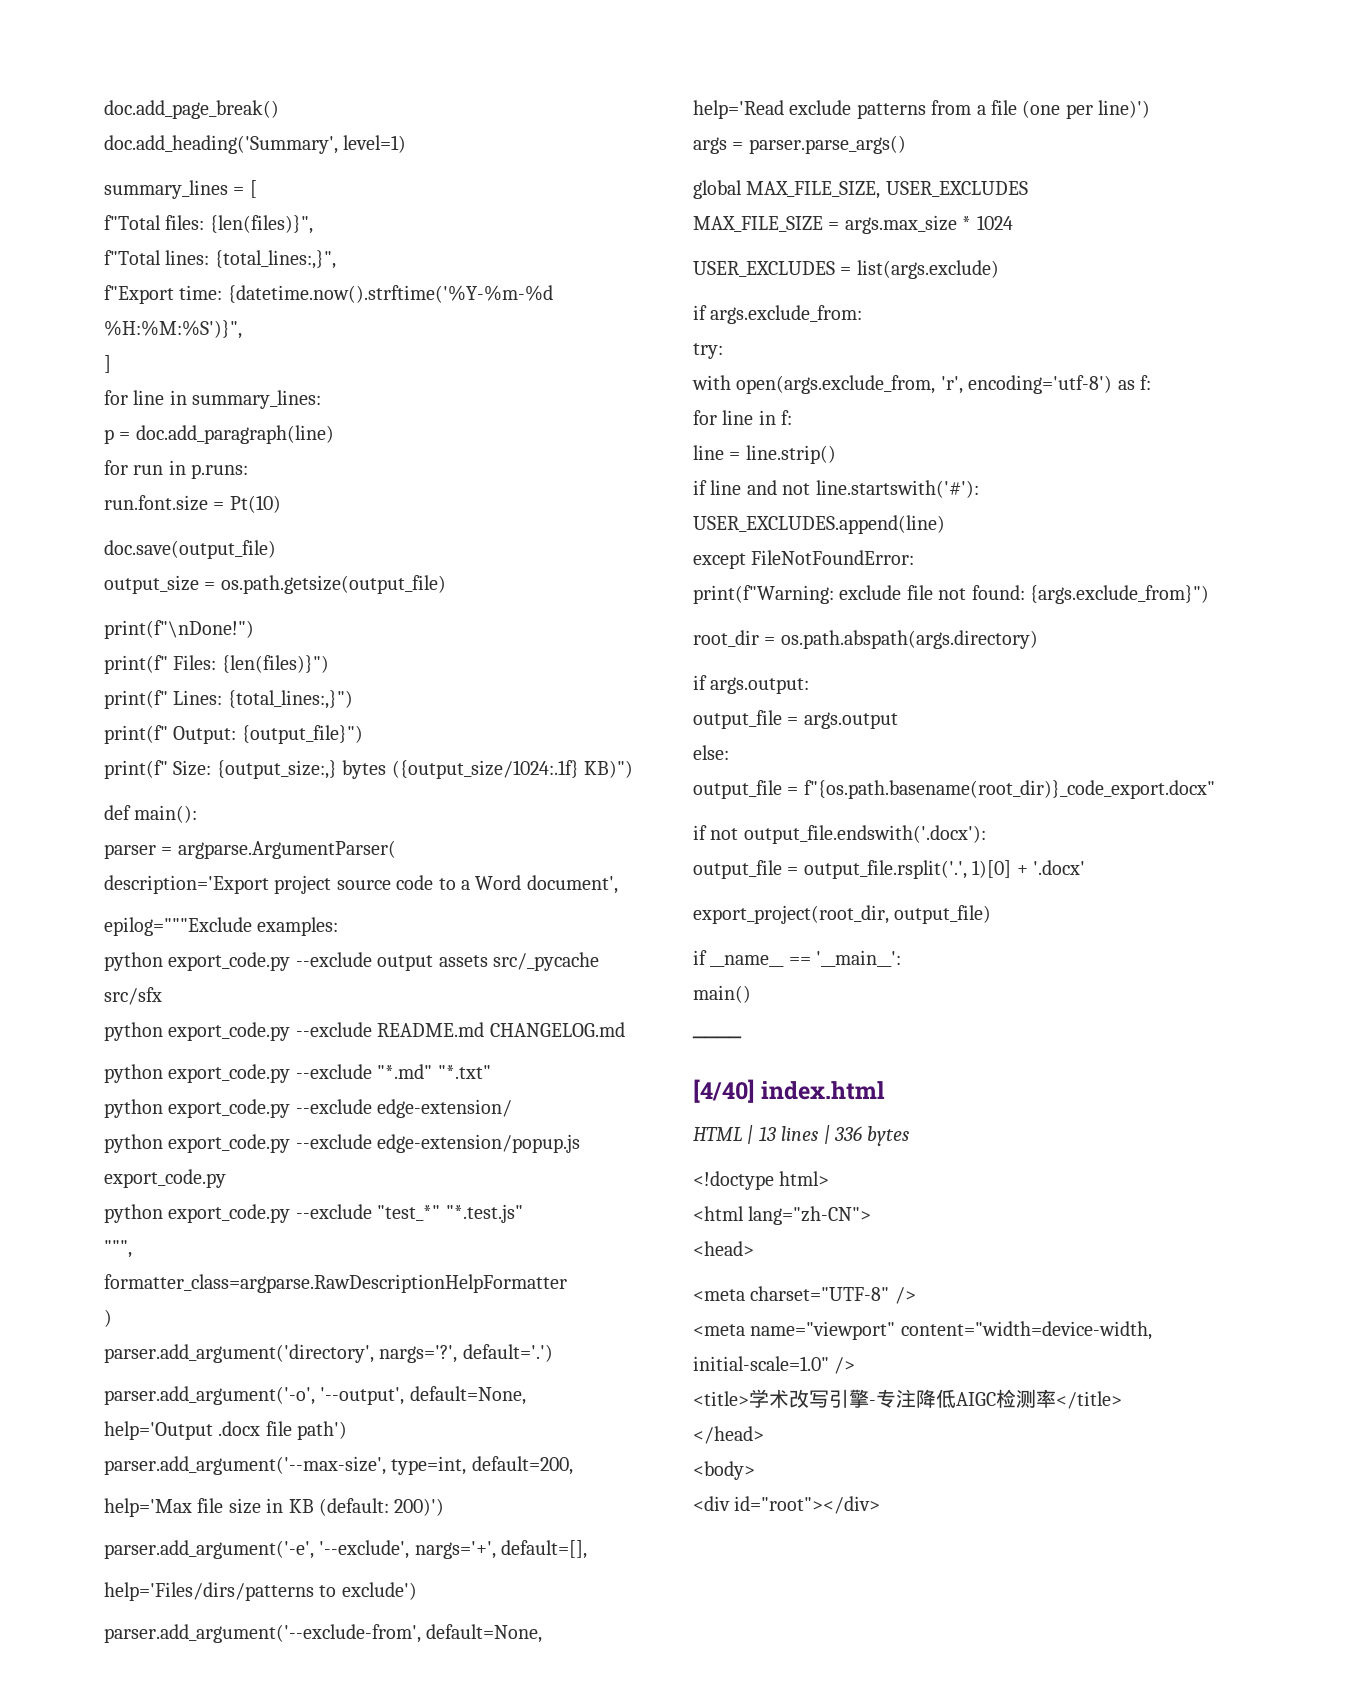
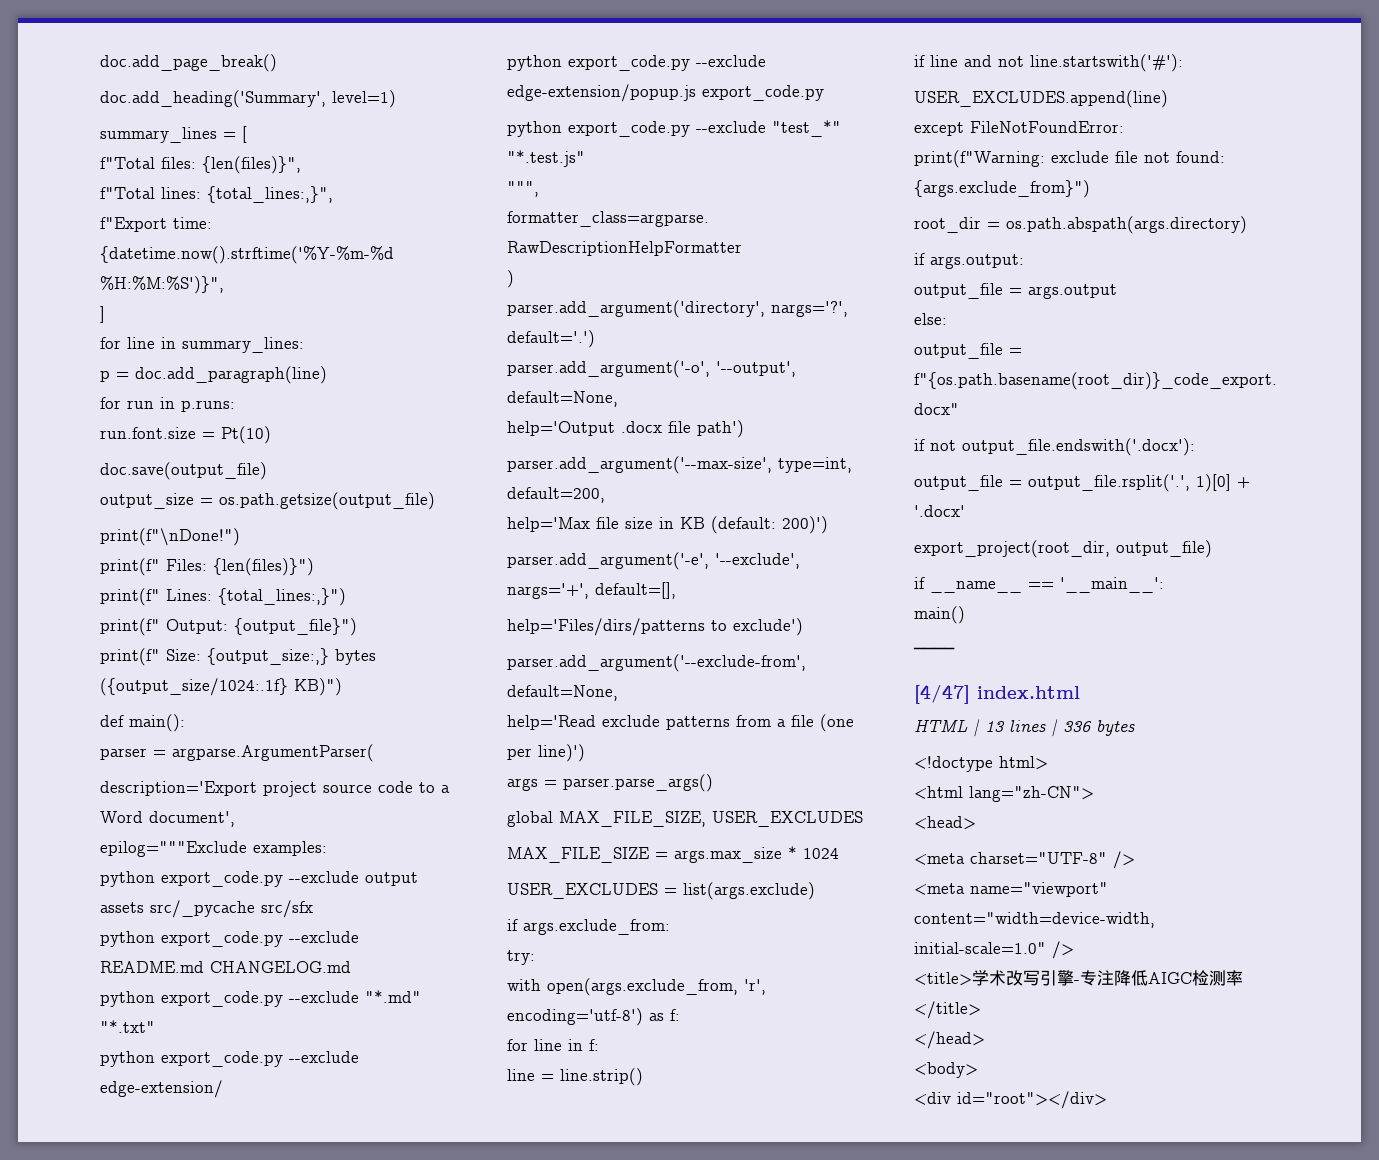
[693,1079,755,1103] [4/40] -> [914,684,970,704] [4/47]

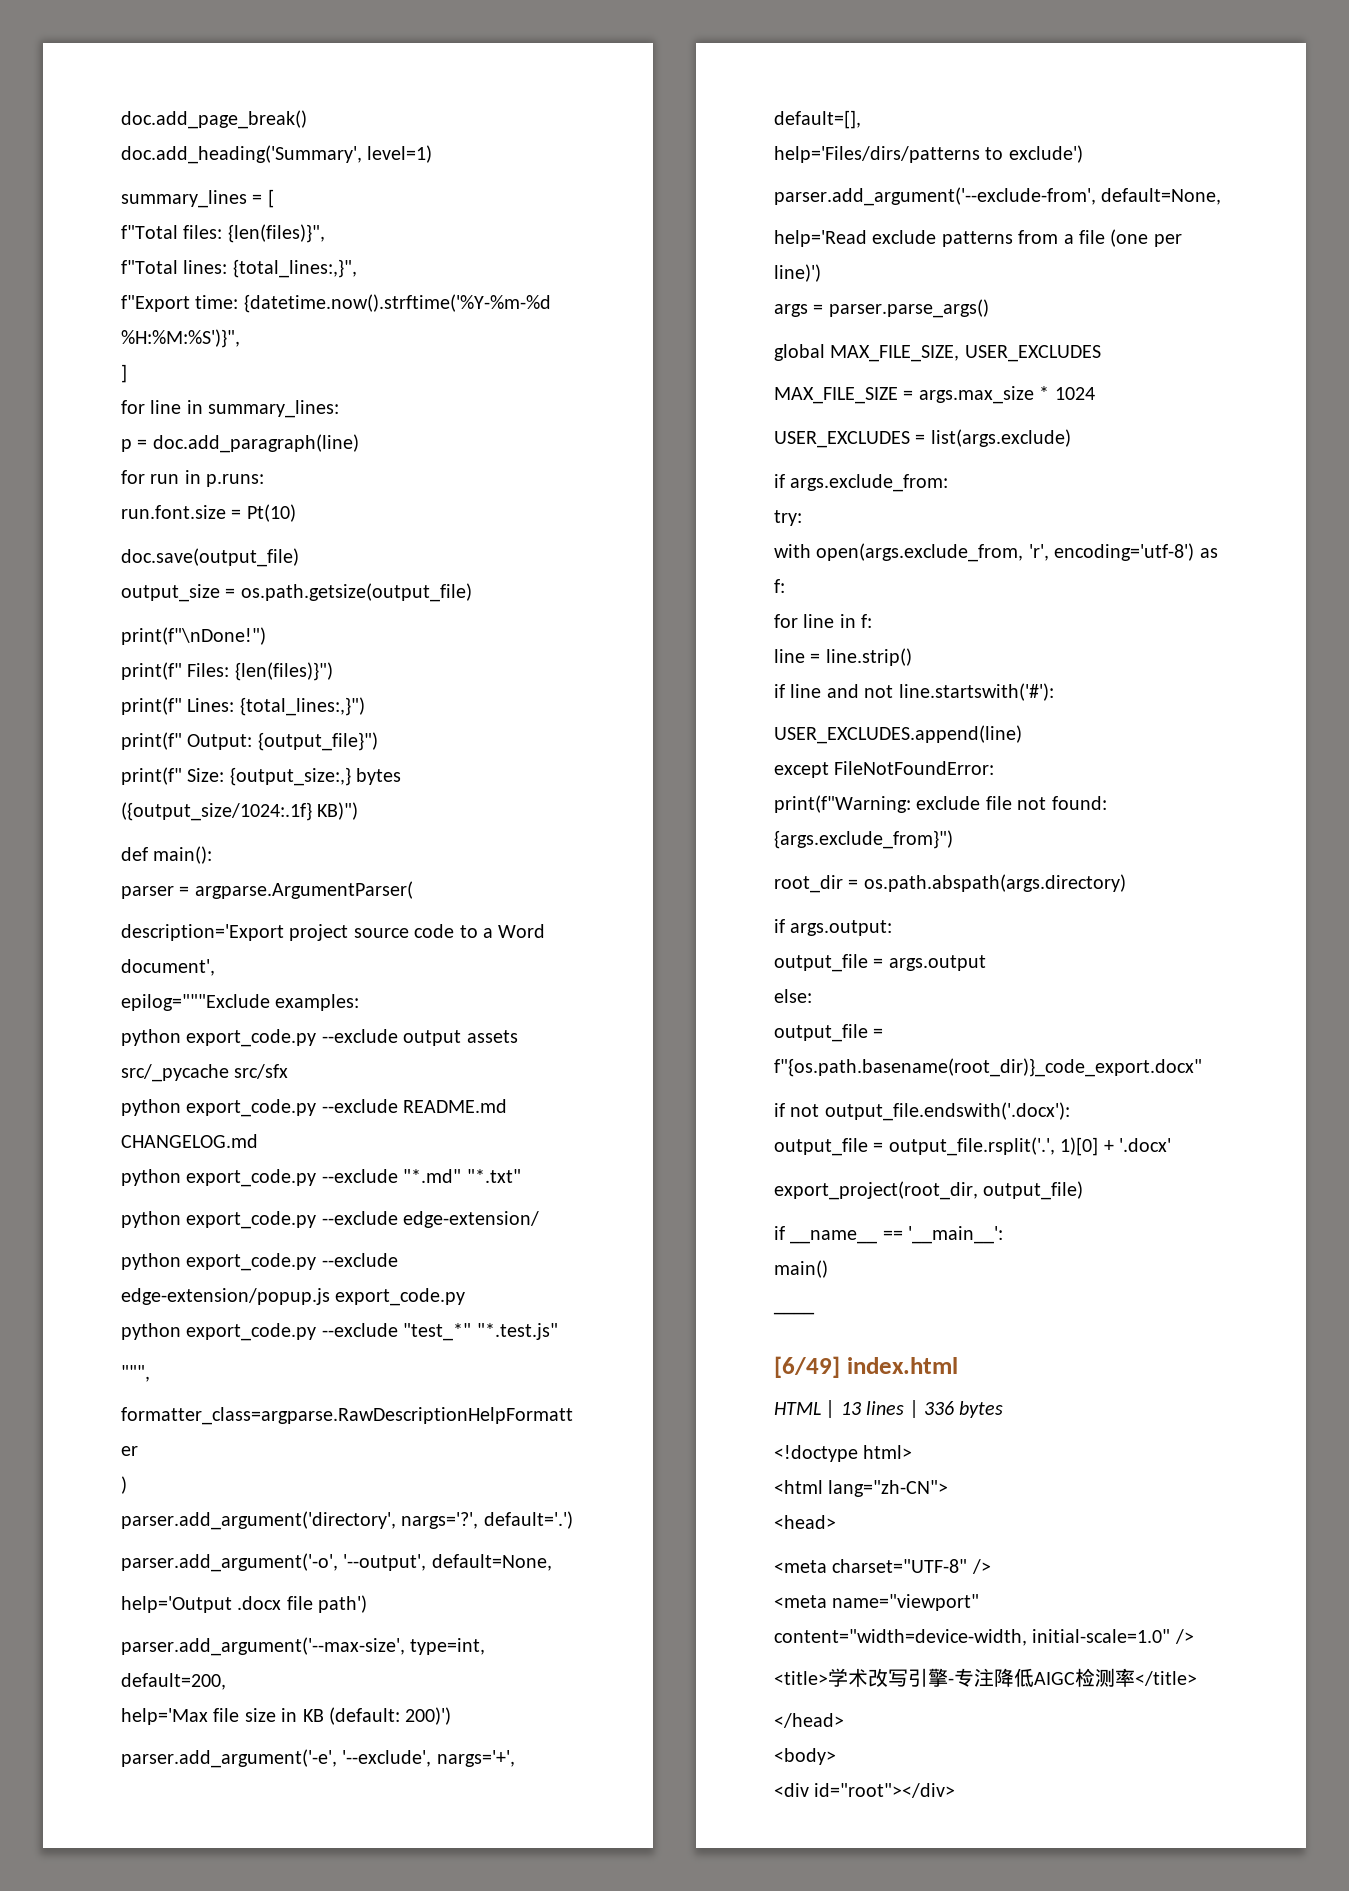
[914,684,970,704] [4/47] -> [774,1356,840,1378] [6/49]

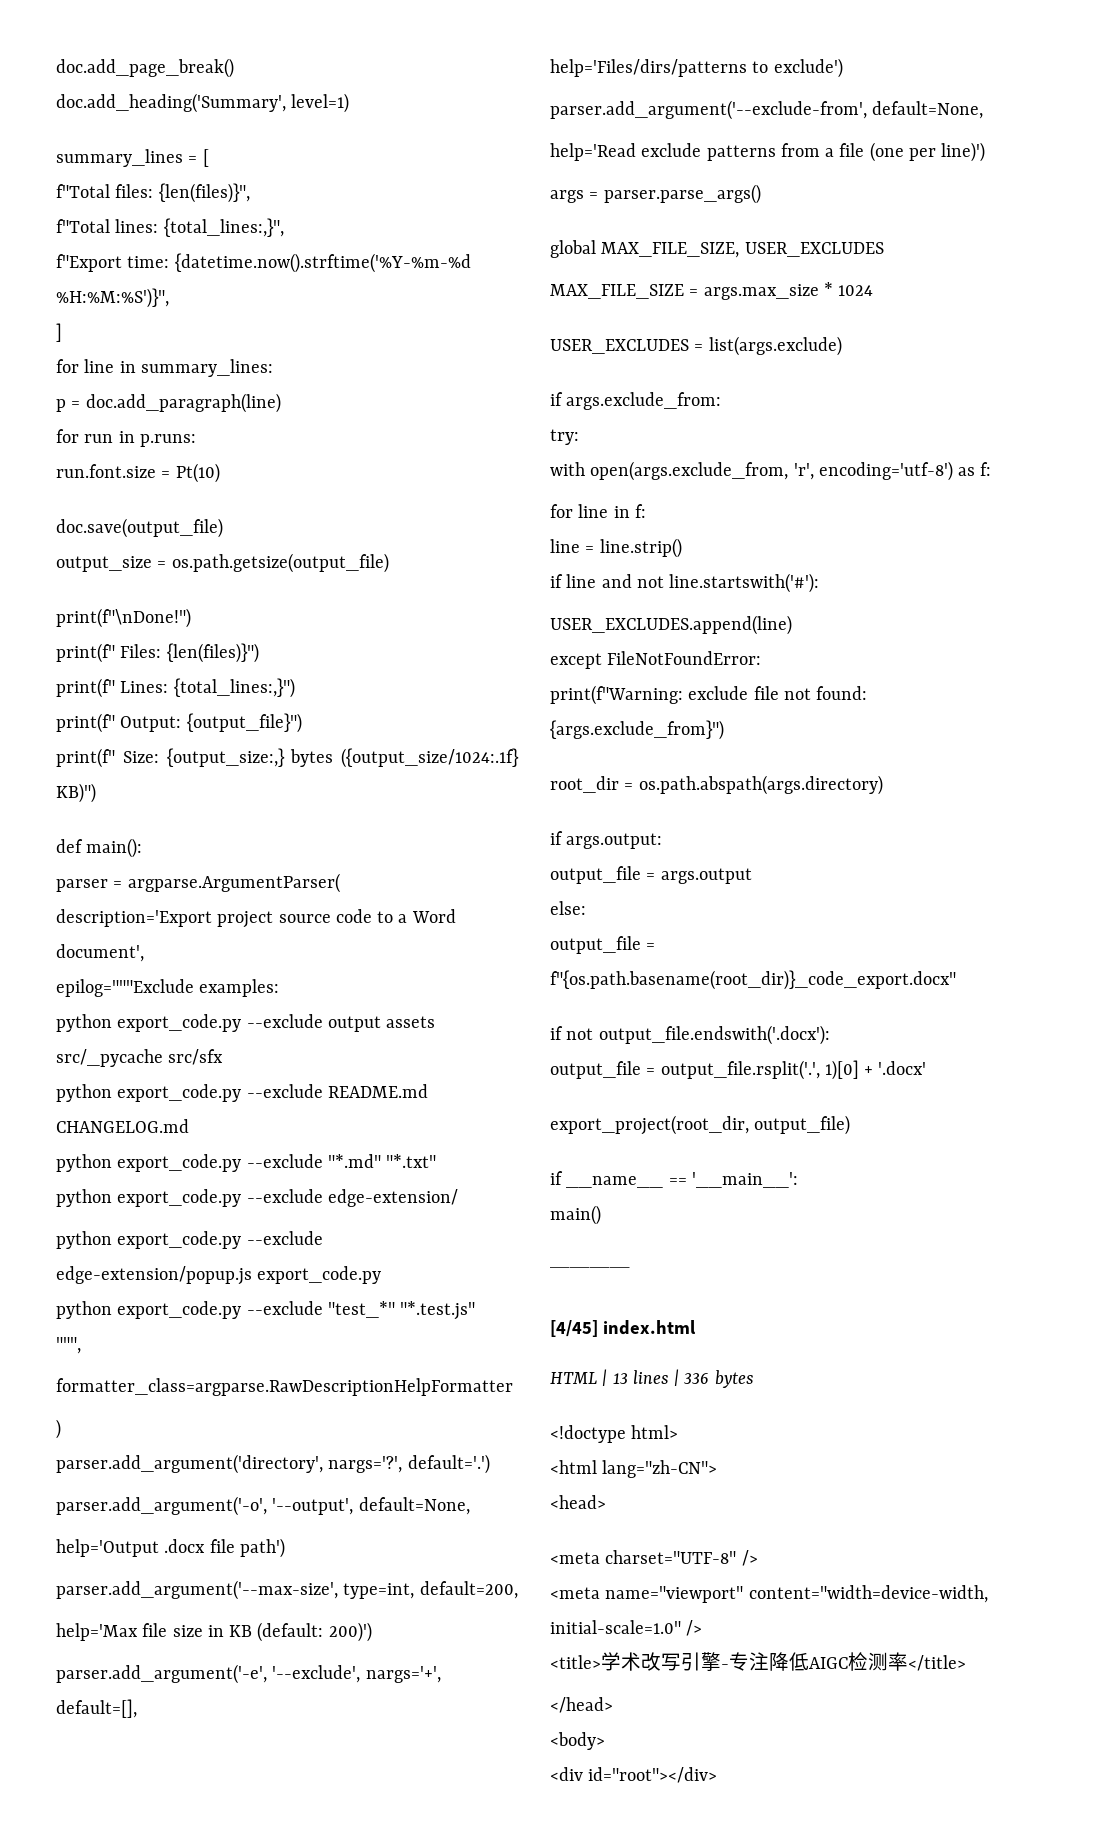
[774,1356,840,1378] [6/49] -> [550,1320,598,1337] [4/45]

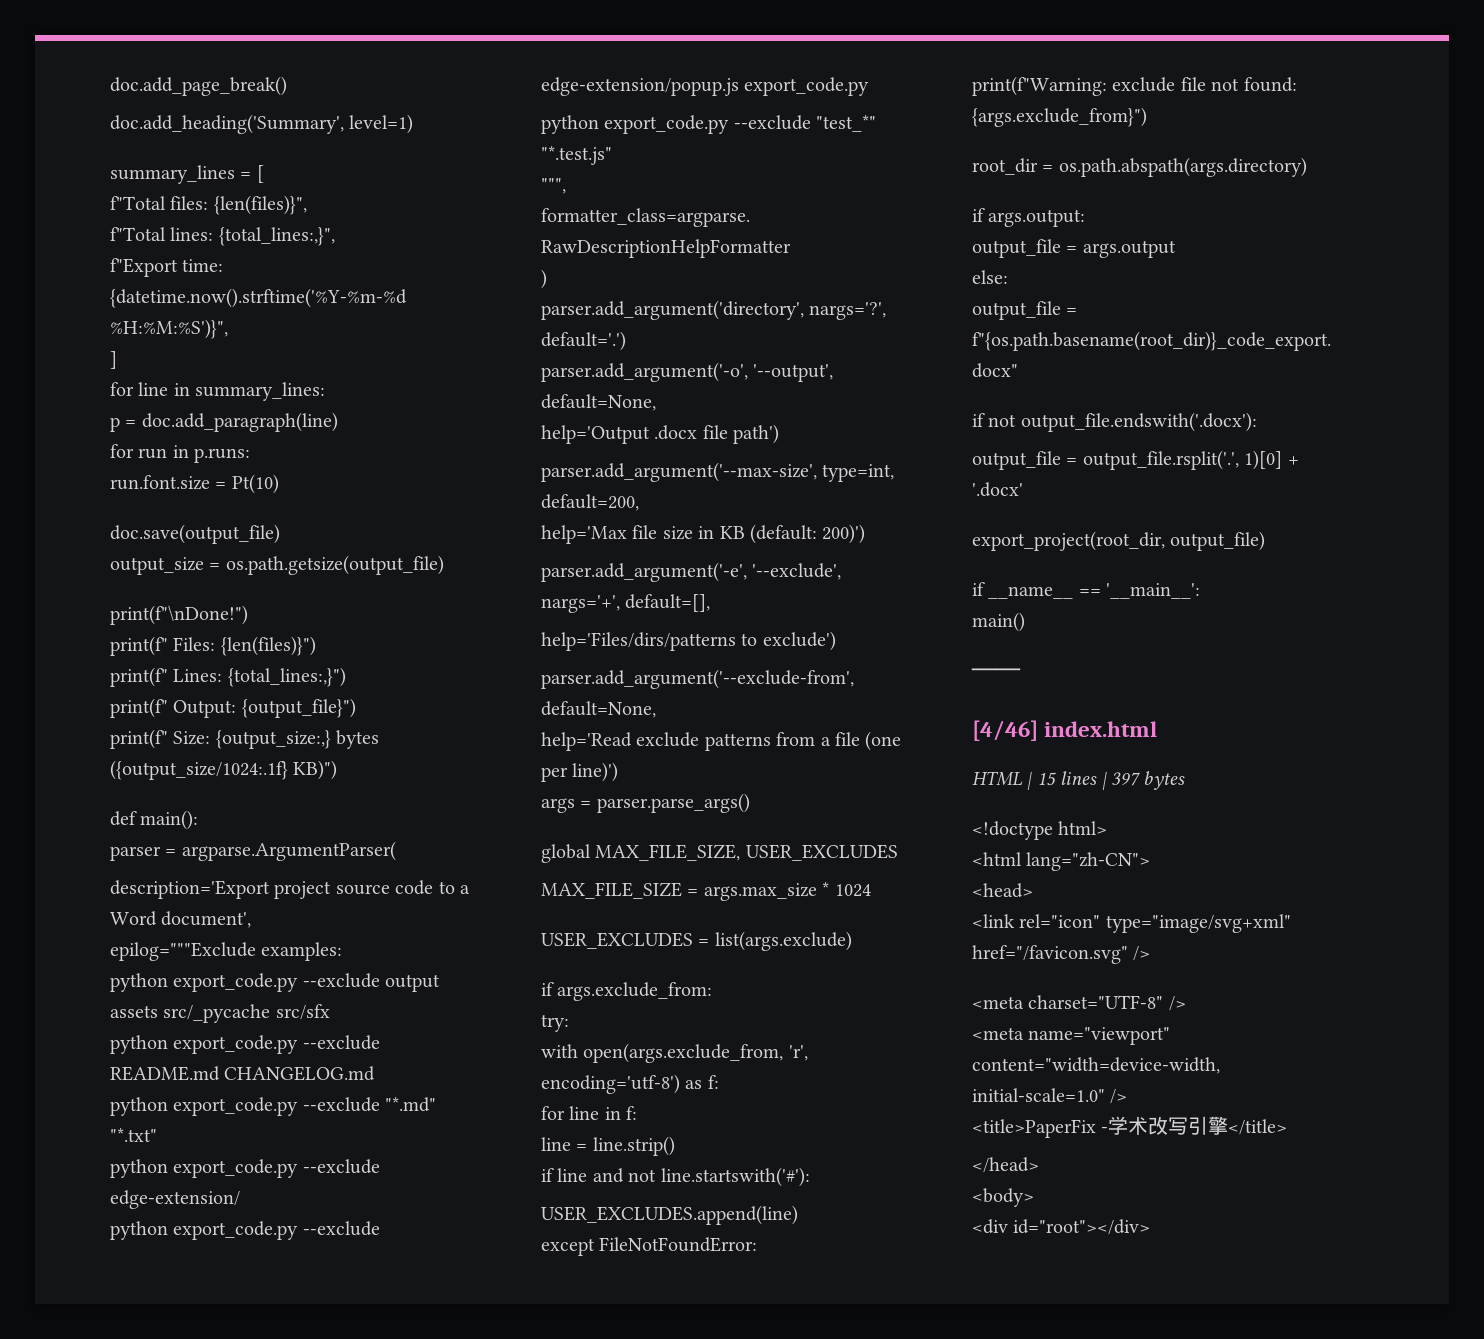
[550,1320,598,1337] [4/45] -> [972,720,1038,741] [4/46]
[612,1373,628,1384] 13 -> [1036,772,1056,786] 15
[684,1373,710,1384] 336 -> [1111,772,1140,786] 397
(606, 1502) none -> [972,914,1291,933] [972,945,1151,964] // <link rel="icon" type="image/svg+xml" href="/favicon.svg" />
[550,1655,601,1669] <title> -> [972,1119,1109,1138] <title>PaperFix -
[721,1652,908,1671] -专注降低AIGC检测率 -> (1229, 1125) none

